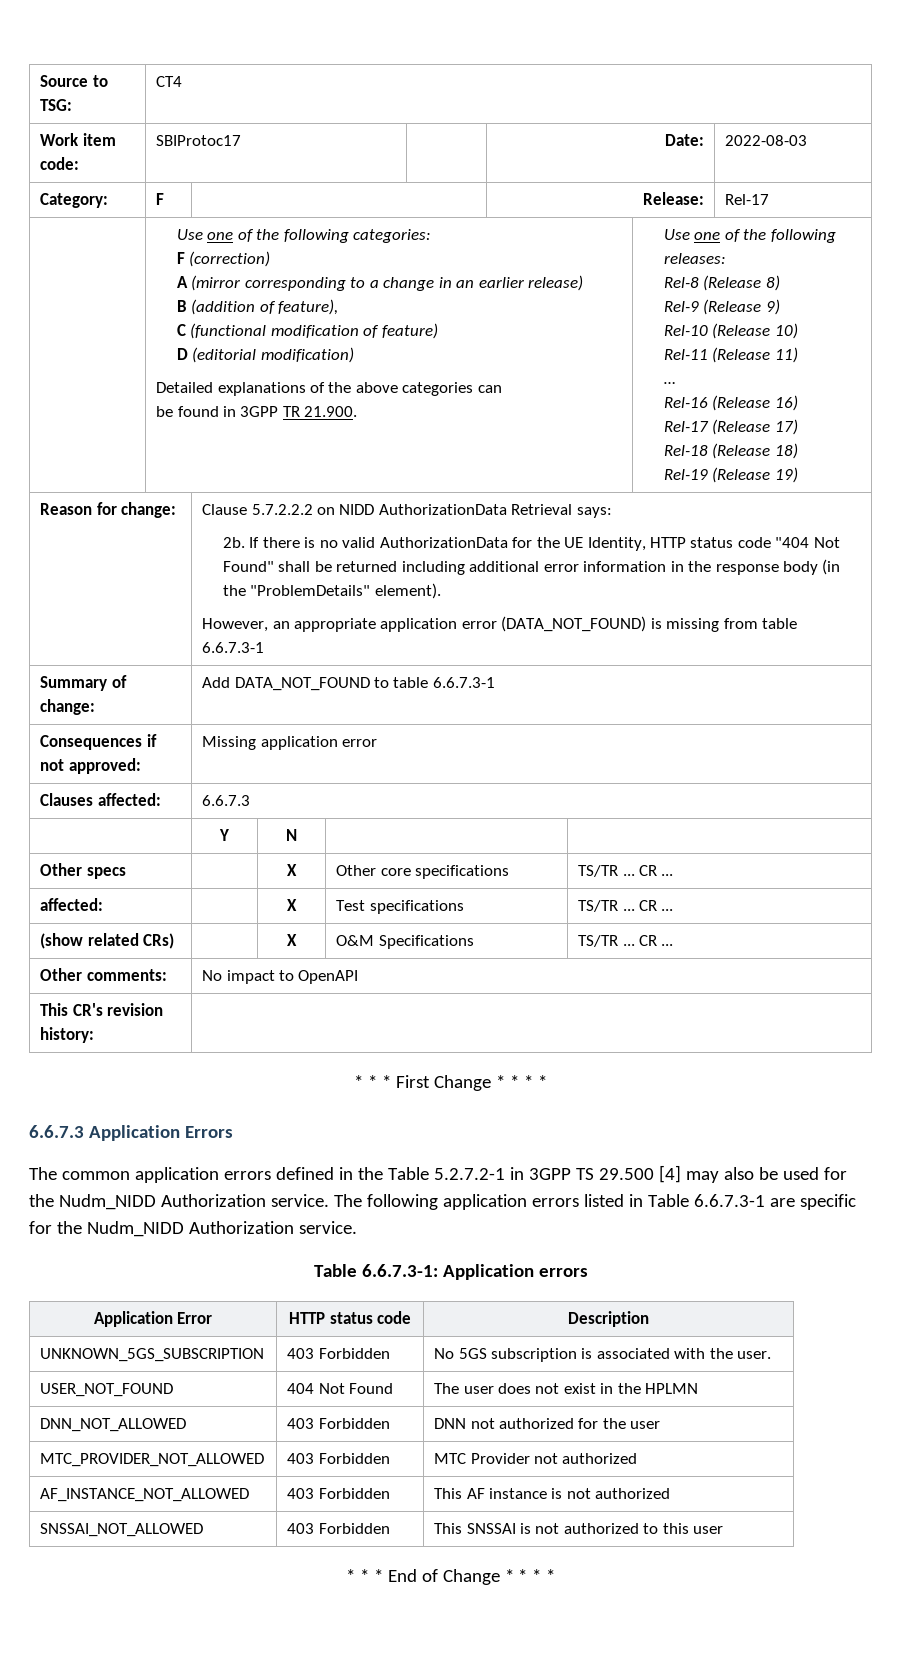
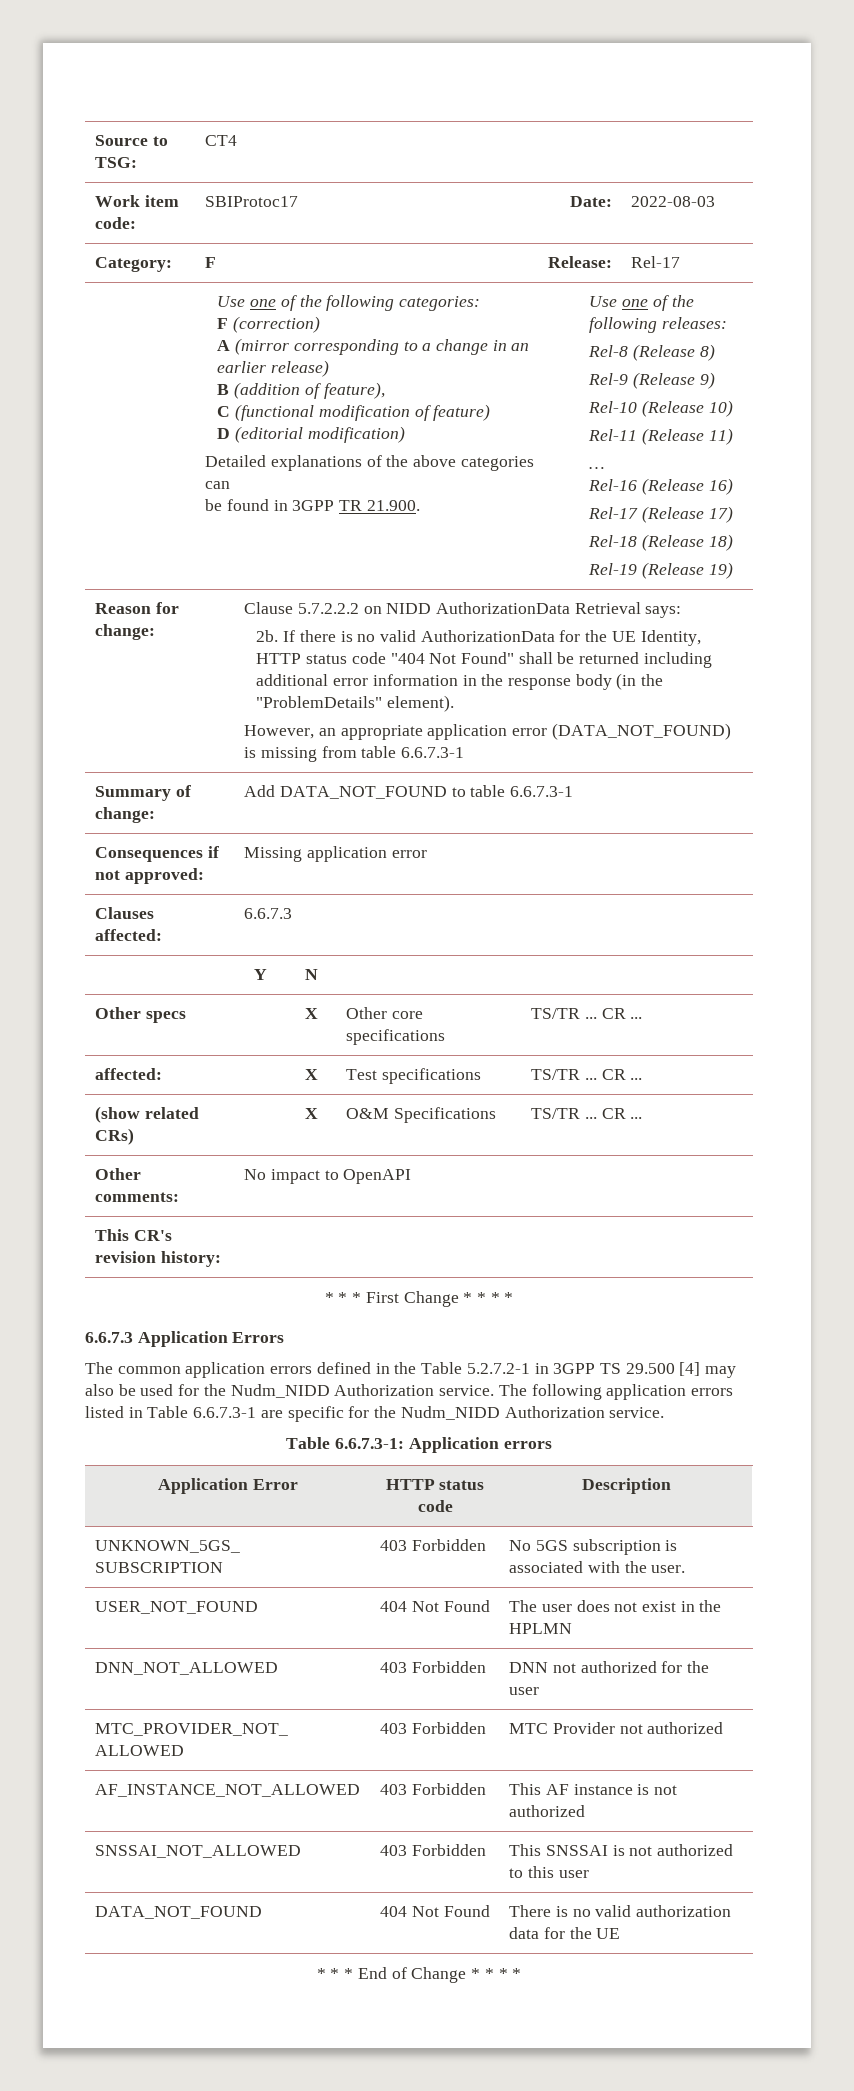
(724, 1530) none -> [95,1906,263,1919] [380,1905,490,1917] [509,1905,731,1917] [509,1927,621,1939] // DATA_NOT_FOUND | 404 Not Found | There is no valid authorization data for the UE

